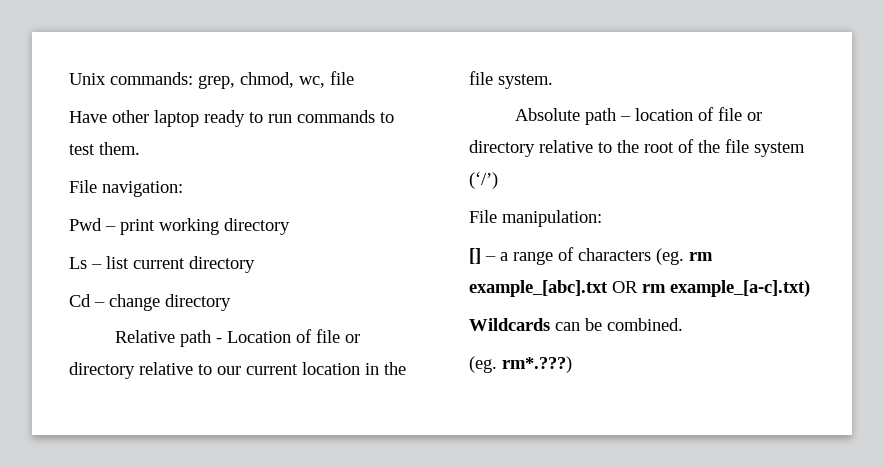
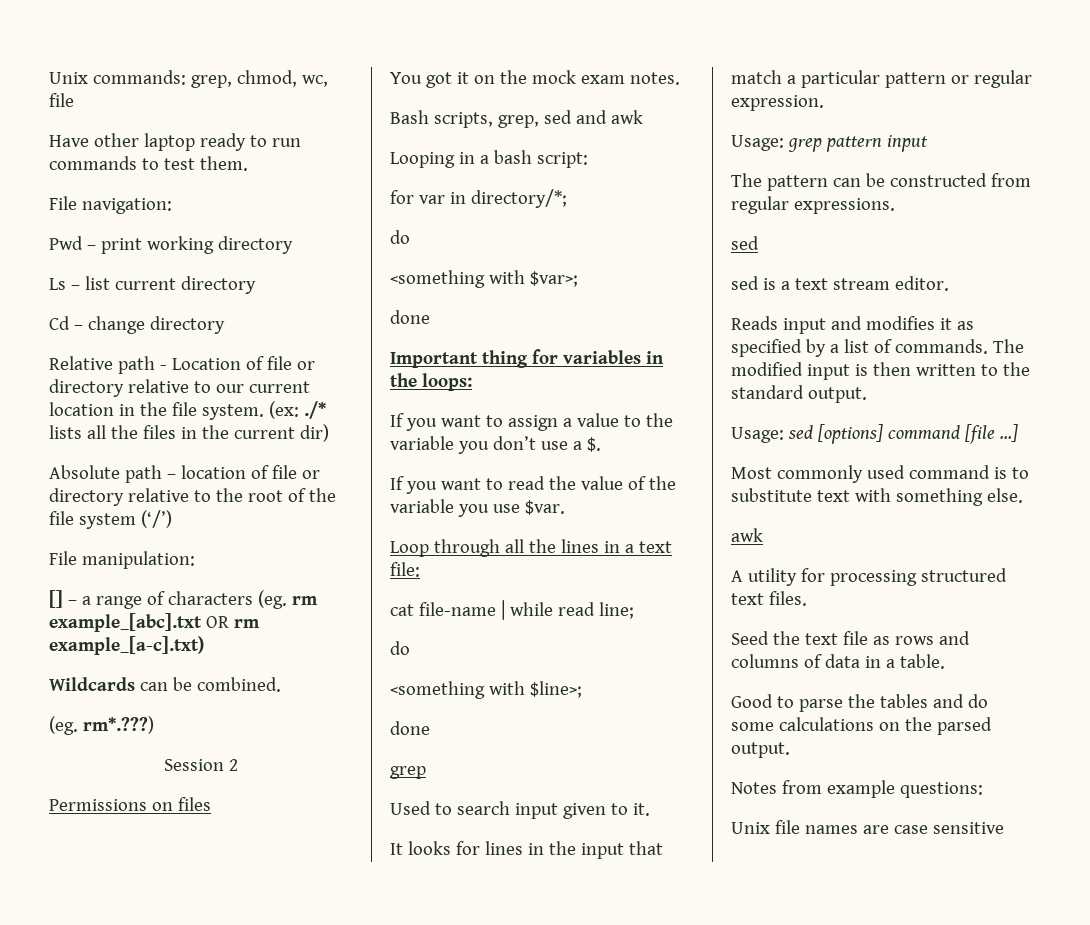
(553, 81) none -> [268,401,326,419] [49,424,329,442] (ex: ./* lists all the files in the current dir)
(572, 364) none -> [163,759,238,771] [49,797,211,811] [390,70,680,88] [390,110,643,128] [390,150,588,168] [390,189,567,208] [390,230,410,244] [390,270,578,288] [390,310,430,324] [390,349,664,368] [390,373,472,391] [390,413,673,431] [390,436,601,454] [390,476,676,494] [390,499,565,517] [390,539,672,557] [390,562,420,577] [390,600,634,620] [390,641,410,655] [390,681,582,699] [390,721,430,735] [390,766,426,779] [390,801,650,819] [390,841,663,859] [731,70,1032,88] [731,95,824,111] [731,135,928,152] [731,173,1031,191] [731,196,895,214] [731,236,759,250] [731,276,949,291] [731,316,974,334] [731,339,1024,357] [731,362,1030,380] [731,385,867,403] [731,424,1018,444] [731,465,1029,483] [731,488,1023,506] [731,528,763,542] [731,568,1007,586] [731,591,807,606] [731,631,970,645] [731,654,945,669] [731,694,988,712] [731,717,992,735] [731,742,790,758] [731,780,983,798] [731,820,1004,834] // Session 2 // Permissions on files // You got it on the mock exam notes. // Bash scripts, grep, sed and awk // Looping in a bash script: // for var in directory/*; // do // <something with $var>; // done // Important thing for variables in the loops: // If you want to assign a value to the variable you don’t use a $. // If you want to read the value of the variable you use $var. // Loop through all the lines in a text file: // cat file-name | while read line; // do // <something with $line>; // done // grep // Used to search input given to it. // It looks for lines in the input that match a particular pattern or regular expression. // Usage: grep pattern input // The pattern can be constructed from regular expressions. // sed // sed is a text stream editor. // Reads input and modifies it as specified by a list of commands. The modified input is then written to the standard output. // Usage: sed [options] command [file …] // Most commonly used command is to substitute text with something else. // awk // A utility for processing structured text files. // Seed the text file as rows and columns of data in a table. // Good to parse the tables and do some calculations on the parsed output. // Notes from example questions: // Unix file names are case sensitive

